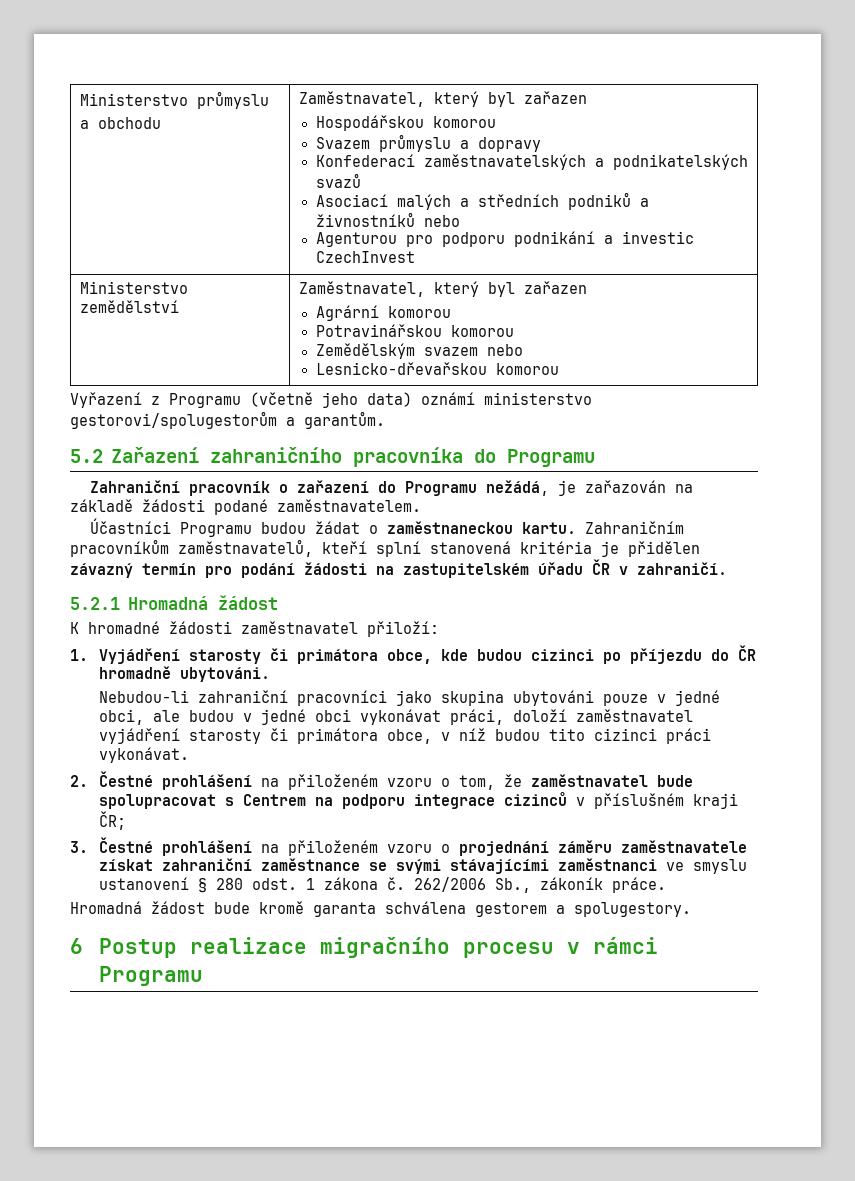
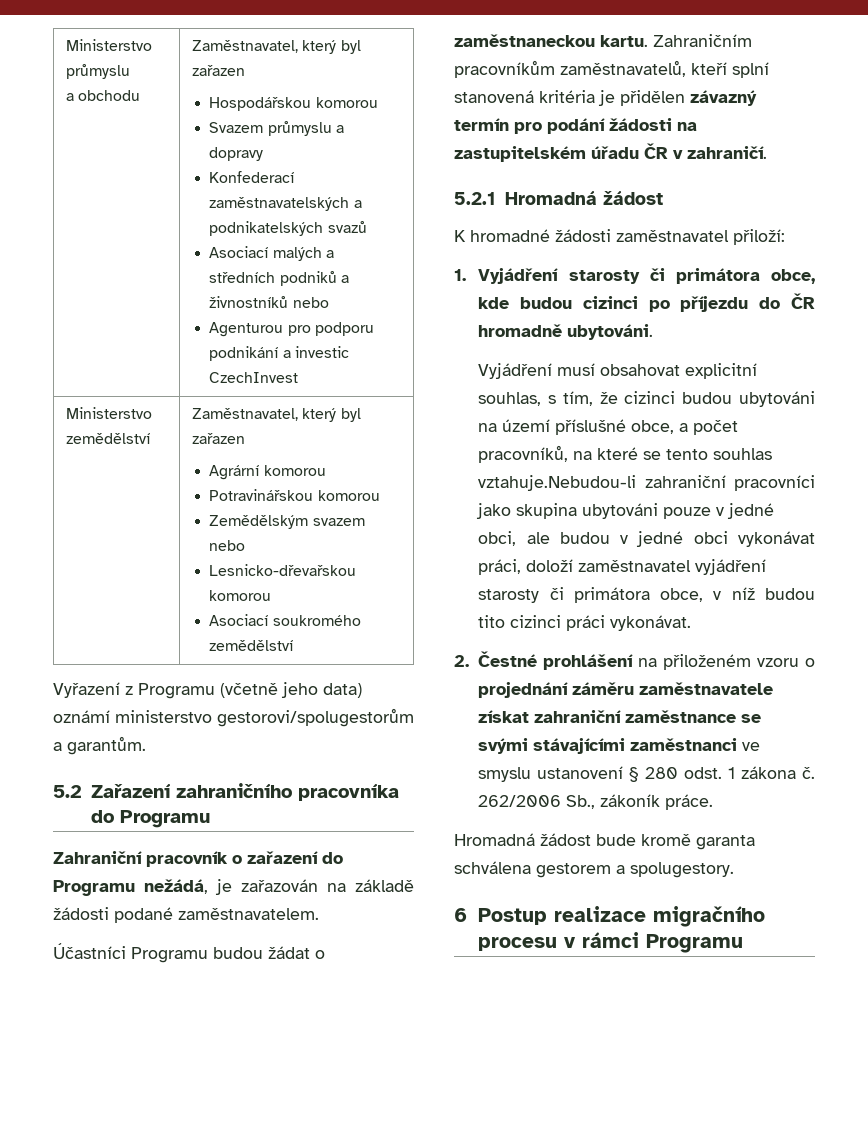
(559, 369) none -> [209,614,361,626] [209,640,294,651] // Asociací soukromého zemědělství
[98,690,189,703] Nebudou-li -> [478,363,758,379] [478,391,815,407] [478,419,739,435] [478,445,773,463] [478,475,637,491] Vyjádření musí obsahovat explicitní souhlas, s tím, že cizinci budou ubytováni na území příslušné obce, a počet pracovníků, na které se tento souhlas vztahuje.Nebudou-li
[458,774,693,790] [98,792,738,809] [98,811,126,830] [70,837,450,856] tom, že zaměstnavatel bude spolupracovat s Centrem na podporu integrace cizinců v příslušném kraji ČR; // 3. Čestné prohlášení na přiloženém vzoru o -> (815, 662) none

